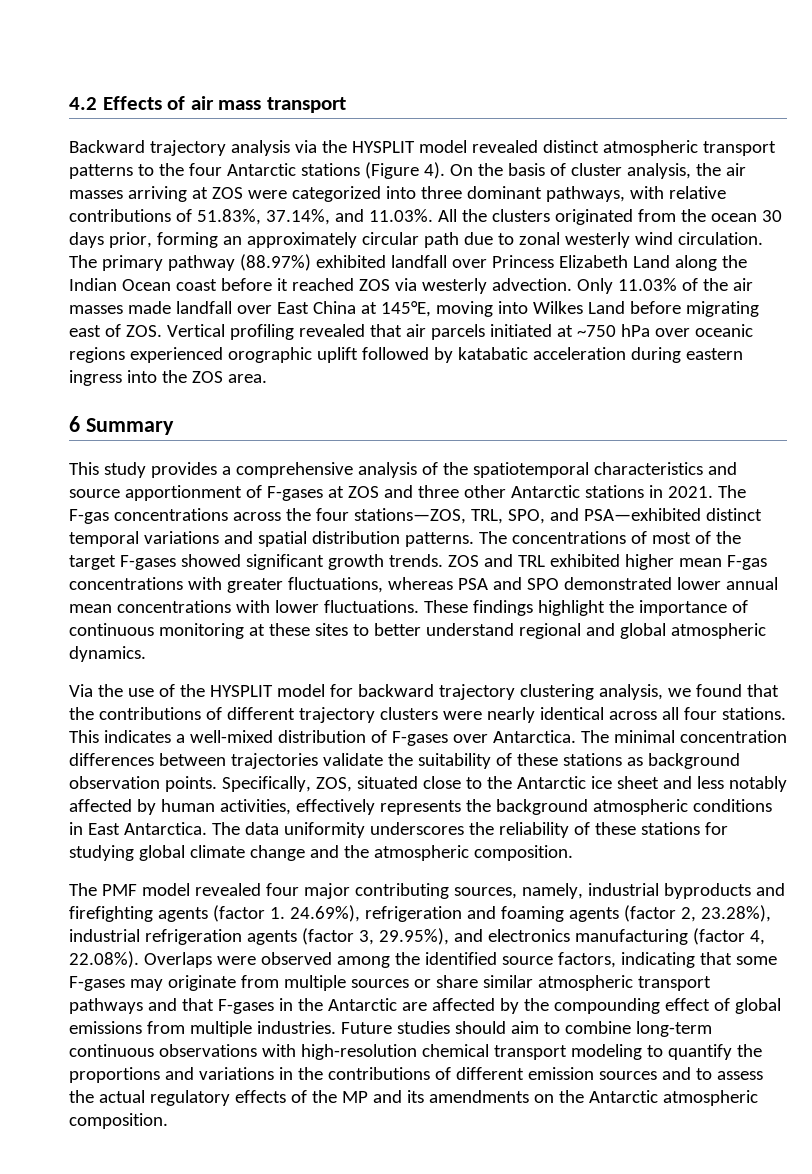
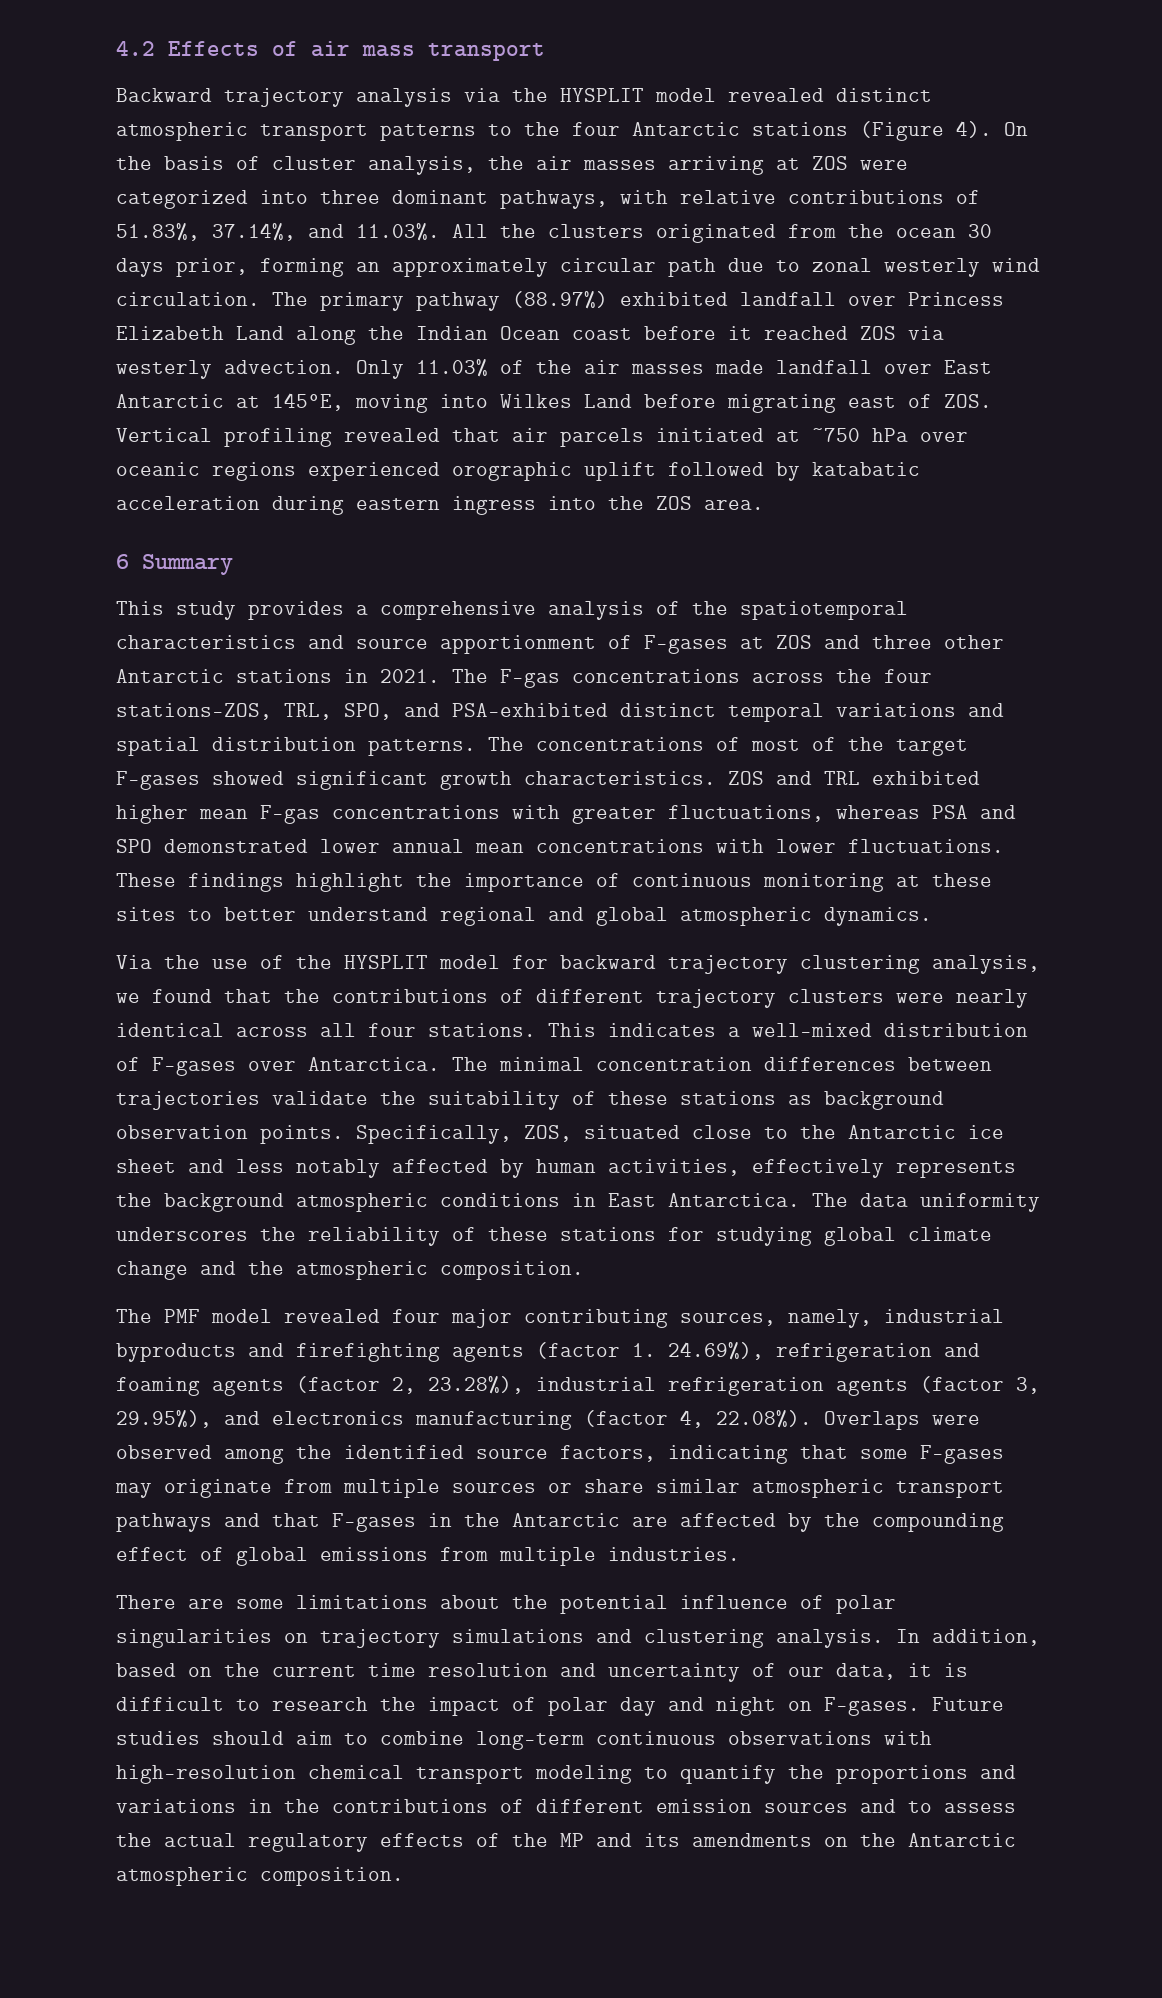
[312,301,356,314] China -> [116,394,224,408] Antarctic
[388,554,443,567] trends. -> [524,771,716,785] characteristics.
(336, 1027) none -> [116,1595,896,1614] [116,1629,1040,1648] [116,1663,968,1682] [116,1697,920,1716] // There are some limitations about the potential influence of polar singularities on trajectory simulations and clustering analysis. In addition, based on the current time resolution and uncertainty of our data, it is difficult to research the impact of polar day and night on F-gases.

